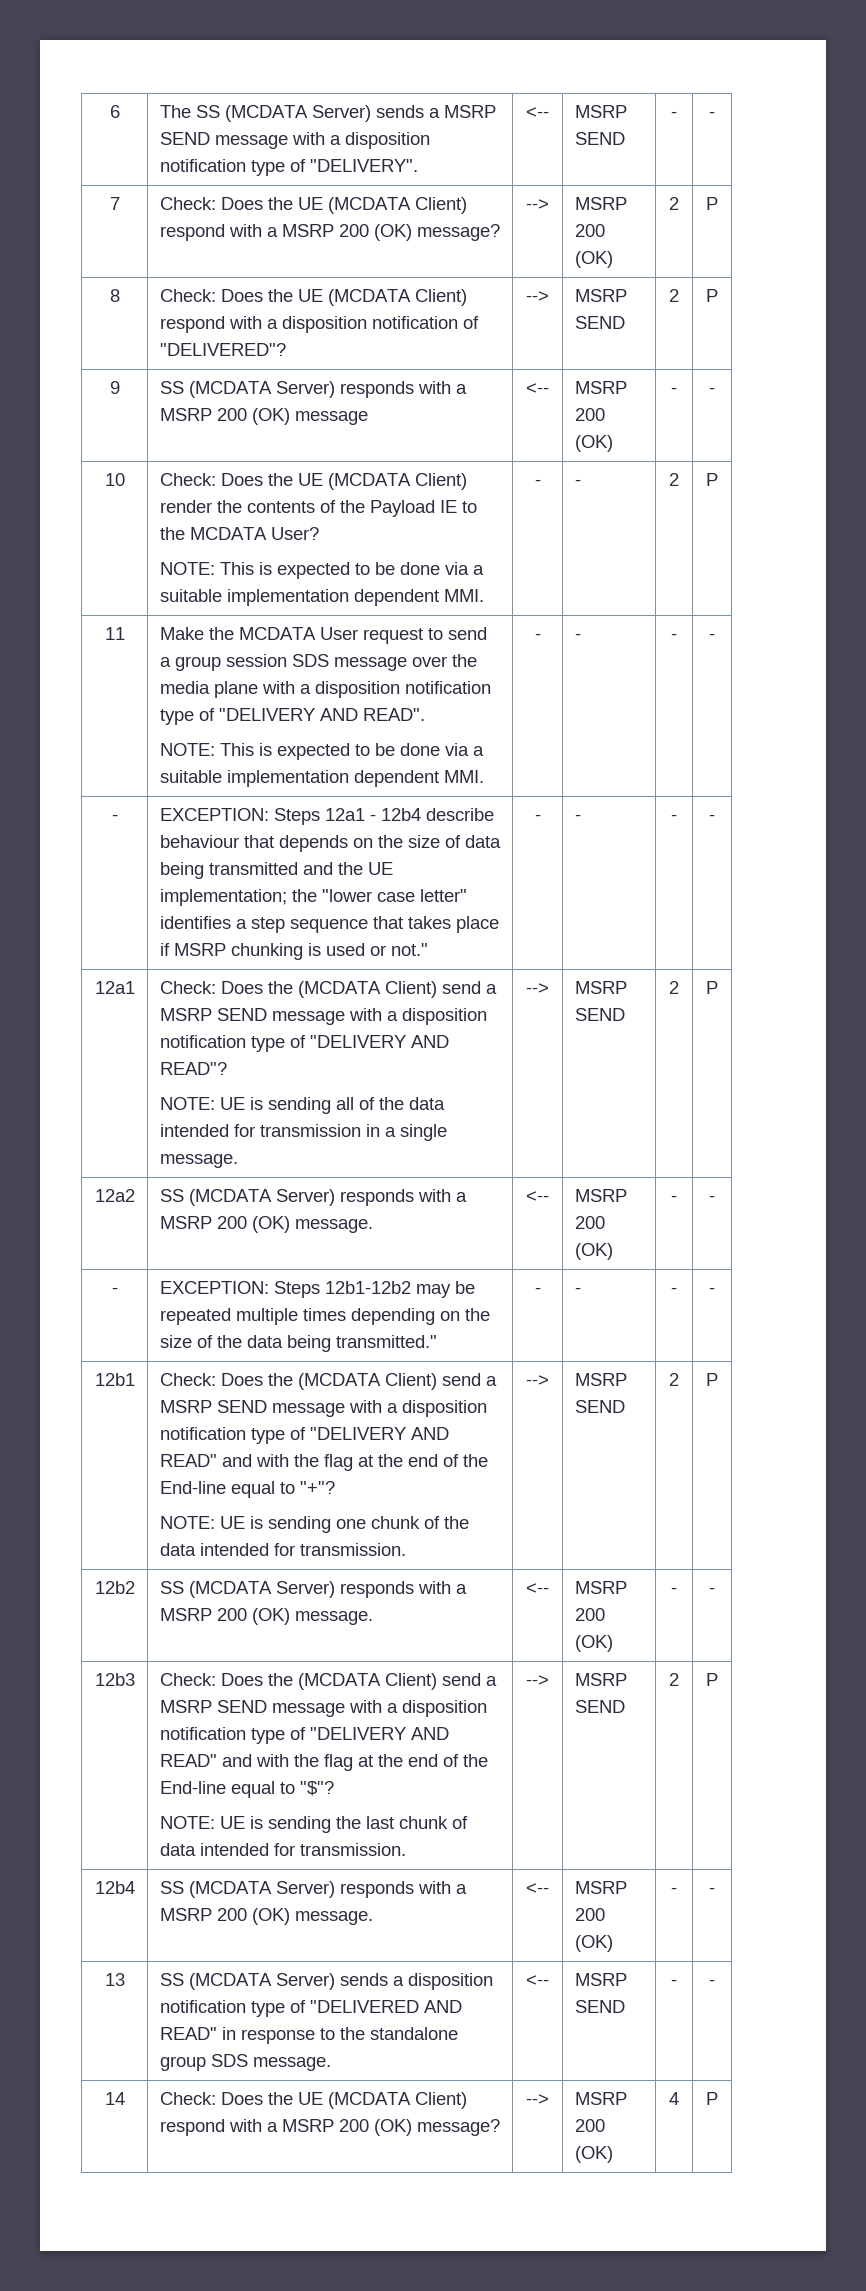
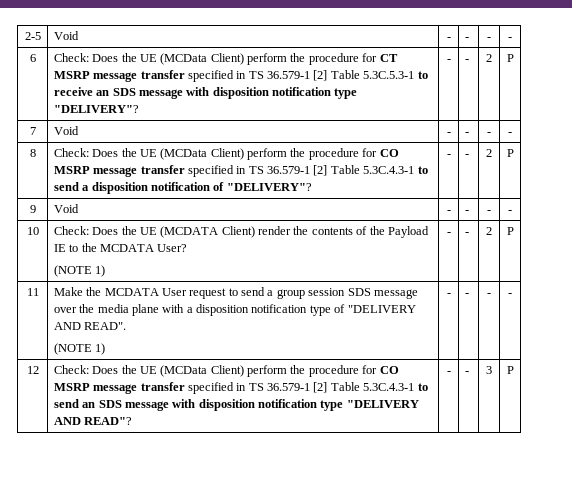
[109,105,120,118] [159,105,496,122] [159,132,430,149] [159,159,418,176] [526,107,549,118] [574,105,627,118] [574,132,625,145] [671,111,677,118] [709,111,715,118] [109,197,120,210] [159,197,467,214] [159,224,500,241] [526,199,549,210] [574,197,627,210] [574,224,605,237] [574,251,613,268] [669,197,679,210] [706,197,718,210] 6 | The SS (MCDATA Server) sends a MSRP SEND message with a disposition notification type of "DELIVERY". | <-- | MSRP SEND | - | - // 7 | Check: Does the UE (MCDATA Client) respond with a MSRP 200 (OK) message? | --> | MSRP 200 (OK) | 2 | P -> [24,32,41,40] [53,31,79,40] [446,37,451,40] [464,37,469,40] [487,37,491,40] [508,37,512,40] [29,54,36,62] [53,53,398,65] [53,70,428,82] [53,87,358,99] [53,105,139,113] [446,59,451,62] [464,59,469,62] [486,54,492,62] [506,54,514,62] [29,127,36,135] [53,126,79,135] [446,132,451,135] [464,132,469,135] [487,132,491,135] [508,132,512,135] 2-5 | Void | - | - | - | - // 6 | Check: Does the UE (MCData Client) perform the procedure for CT MSRP message transfer specified in TS 36.579-1 [2] Table 5.3C.5.3-1 to receive an SDS message with disposition notification type "DELIVERY"? | - | - | 2 | P // 7 | Void | - | - | - | -
[327,289,467,306] [159,316,479,333] [159,343,286,356] [526,291,549,302] [574,289,627,302] [574,316,625,329] [669,289,679,302] [706,289,718,302] [109,381,120,394] [159,381,467,398] [159,408,368,425] [526,383,549,394] [574,381,627,394] [574,408,605,421] [574,435,613,452] (MCDATA Client) respond with a disposition notification of "DELIVERED"? | --> | MSRP SEND | 2 | P // 9 | SS (MCDATA Server) responds with a MSRP 200 (OK) message | <-- | MSRP 200 (OK) -> [160,148,399,160] [53,165,428,177] [53,182,312,194] [446,154,451,157] [464,154,469,157] [486,149,492,157] [506,149,514,157] [29,205,36,213] [53,204,79,213] [446,210,451,213] [464,210,469,213] (MCData Client) perform the procedure for CO MSRP message transfer specified in TS 36.579-1 [2] Table 5.3C.4.3-1 to send a disposition notification of "DELIVERY"? | - | - | 2 | P // 9 | Void | - | -
[159,562,484,579] [159,589,484,606] NOTE: This is expected to be done via a suitable implementation dependent MMI. -> [53,265,106,277] (NOTE 1)
[159,743,484,760] [159,770,484,787] [534,633,541,640] [574,633,581,640] [671,633,677,640] [709,633,715,640] [111,814,118,821] [159,808,494,825] [159,835,501,852] [159,862,393,879] [159,889,467,906] [159,916,499,933] [159,943,428,960] [534,814,541,821] [574,814,581,821] [671,814,677,821] [709,814,715,821] [94,981,135,994] [159,981,497,998] [159,1008,487,1025] [159,1035,449,1052] [159,1062,227,1075] [159,1097,445,1114] [159,1124,447,1141] [159,1154,238,1168] [526,983,549,994] [574,981,627,994] [574,1008,625,1021] [669,981,679,994] [706,981,718,994] [94,1189,135,1202] [159,1189,467,1206] [159,1216,373,1233] [526,1191,549,1202] [574,1189,627,1202] [574,1216,605,1229] [574,1243,613,1260] [671,1195,677,1202] [709,1195,715,1202] [111,1287,118,1294] [159,1281,475,1298] [159,1308,490,1325] [159,1335,437,1352] [534,1287,541,1294] [574,1287,581,1294] [671,1287,677,1294] [709,1287,715,1294] [94,1373,135,1386] [159,1373,497,1390] [159,1400,487,1417] [159,1427,449,1444] [159,1454,488,1471] [159,1481,335,1498] [159,1516,469,1533] [159,1543,406,1556] [526,1375,549,1386] [574,1373,627,1386] [574,1400,625,1413] [669,1373,679,1386] [706,1373,718,1386] [94,1581,135,1594] [159,1581,467,1598] [159,1608,373,1625] [526,1583,549,1594] [574,1581,627,1594] [574,1608,605,1621] [574,1635,613,1652] [671,1587,677,1594] [709,1587,715,1594] [94,1673,135,1686] [159,1673,497,1690] [159,1700,487,1717] [159,1727,449,1744] [159,1754,488,1771] [159,1781,334,1798] [159,1816,468,1833] [159,1843,406,1856] [526,1675,549,1686] [574,1673,627,1686] [574,1700,625,1713] [669,1673,679,1686] [706,1673,718,1686] [94,1881,135,1894] [159,1881,467,1898] [159,1908,373,1925] [526,1883,549,1894] [574,1881,627,1894] [574,1908,605,1921] [574,1935,613,1952] [671,1887,677,1894] [709,1887,715,1894] [104,1973,125,1986] [159,1973,493,1990] [159,2000,462,2017] [159,2027,458,2044] [159,2054,331,2071] [526,1975,549,1986] [574,1973,627,1986] [574,2000,625,2013] [671,1979,677,1986] [709,1979,715,1986] [104,2092,125,2105] [159,2092,467,2109] [159,2119,500,2136] [526,2094,549,2105] [574,2092,627,2105] [574,2119,605,2132] [574,2146,613,2163] [669,2092,679,2105] NOTE: This is expected to be done via a suitable implementation dependent MMI. | - | - | - | - // - | EXCEPTION: Steps 12a1 - 12b4 describe behaviour that depends on the size of data being transmitted and the UE implementation; the "lower case letter" identifies a step sequence that takes place if MSRP chunking is used or not." | - | - | - | - // 12a1 | Check: Does the (MCDATA Client) send a MSRP SEND message with a disposition notification type of "DELIVERY AND READ"? // NOTE: UE is sending all of the data intended for transmission in a single message. | --> | MSRP SEND | 2 | P // 12a2 | SS (MCDATA Server) responds with a MSRP 200 (OK) message. | <-- | MSRP 200 (OK) | - | - // - | EXCEPTION: Steps 12b1-12b2 may be repeated multiple times depending on the size of the data being transmitted." | - | - | - | - // 12b1 | Check: Does the (MCDATA Client) send a MSRP SEND message with a disposition notification type of "DELIVERY AND READ" and with the flag at the end of the End-line equal to "+"? // NOTE: UE is sending one chunk of the data intended for transmission. | --> | MSRP SEND | 2 | P // 12b2 | SS (MCDATA Server) responds with a MSRP 200 (OK) message. | <-- | MSRP 200 (OK) | - | - // 12b3 | Check: Does the (MCDATA Client) send a MSRP SEND message with a disposition notification type of "DELIVERY AND READ" and with the flag at the end of the End-line equal to "$"? // NOTE: UE is sending the last chunk of data intended for transmission. | --> | MSRP SEND | 2 | P // 12b4 | SS (MCDATA Server) responds with a MSRP 200 (OK) message. | <-- | MSRP 200 (OK) | - | - // 13 | SS (MCDATA Server) sends a disposition notification type of "DELIVERED AND READ" in response to the standalone group SDS message. | <-- | MSRP SEND | - | - // 14 | Check: Does the UE (MCDATA Client) respond with a MSRP 200 (OK) message? | --> | MSRP 200 (OK) | 4 -> [53,343,106,355] [446,293,451,296] [464,293,469,296] [487,293,491,296] [508,293,512,296] [26,366,39,374] [53,365,399,377] [53,382,428,394] [53,399,419,411] [53,417,133,425] [446,371,451,374] [464,371,469,374] [486,366,492,374] (NOTE 1) | - | - | - | - // 12 | Check: Does the UE (MCData Client) perform the procedure for CO MSRP message transfer specified in TS 36.579-1 [2] Table 5.3C.4.3-1 to send an SDS message with disposition notification type "DELIVERY AND READ"? | - | - | 3

